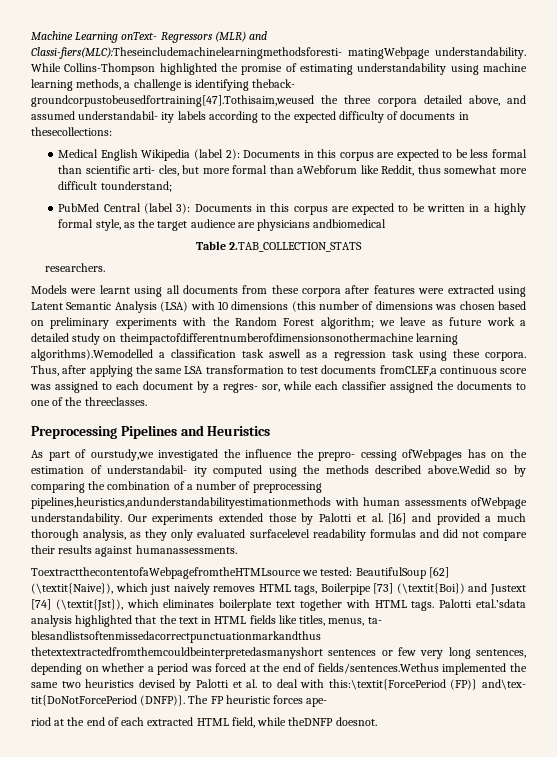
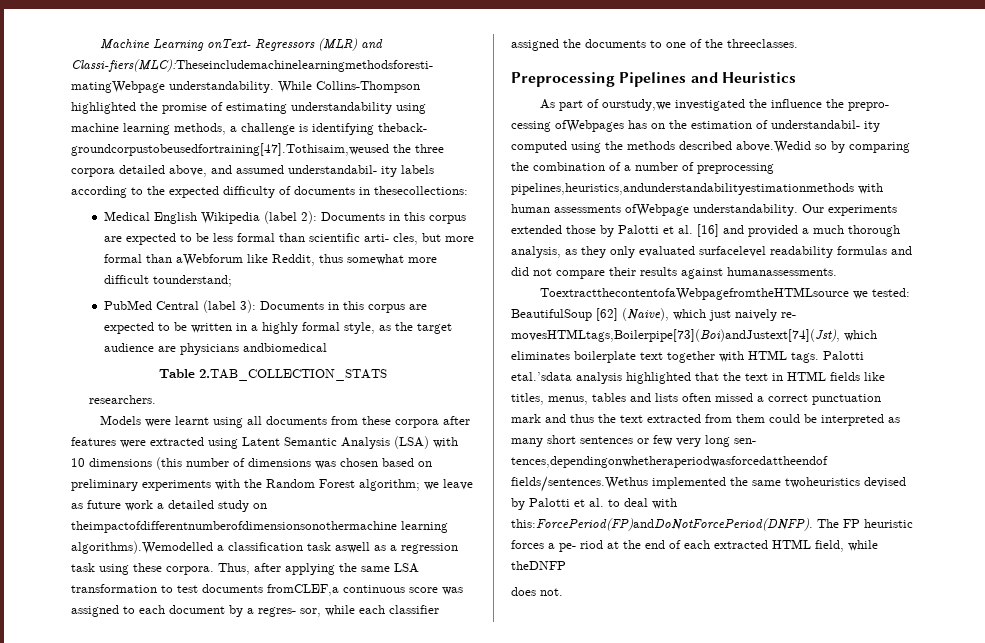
[31,583,113,594] (\textit{Naive}), -> [622,308,669,321] (Naive),
[213,583,527,595] [31,599,123,611] removes HTML tags, Boilerpipe [73] (\textit{Boi}) and Justext [74] (\textit{Jst}), -> [781,312,796,318] [511,329,840,342] re- movesHTMLtags,Boilerpipe[73](Boi)andJustext[74](Jst),
[367,617,382,624] [31,631,321,643] [31,647,323,659] ta- blesandlistsoftenmissedacorrectpunctuationmarkandthus thetextextractedfromthemcouldbeinterpretedasmanyshort -> [592,393,881,405] [511,414,900,426] [511,435,576,447] tables and lists often missed a correct punctuation mark and thus the text extracted from them could be interpreted as many short
[475,649,526,658] [31,663,316,675] sentences, depending on whether a period was forced at the end of -> [734,438,756,444] [511,456,828,468] sen- tences,dependingonwhetheraperiodwasforcedattheendof
[61,679,135,688] two heuristics -> [785,477,860,488] twoheuristics
[328,679,527,690] [31,695,186,706] this:\textit{ForcePeriod (FP)} and\tex- tit{DoNotForcePeriod (DNFP)}. -> [511,518,813,531] this:ForcePeriod(FP)andDoNotForcePeriod(DNFP).
[306,698,328,707] ape- // -> [548,543,576,552] a pe-
[335,717,377,726] doesnot. -> [511,587,563,596] // does not.

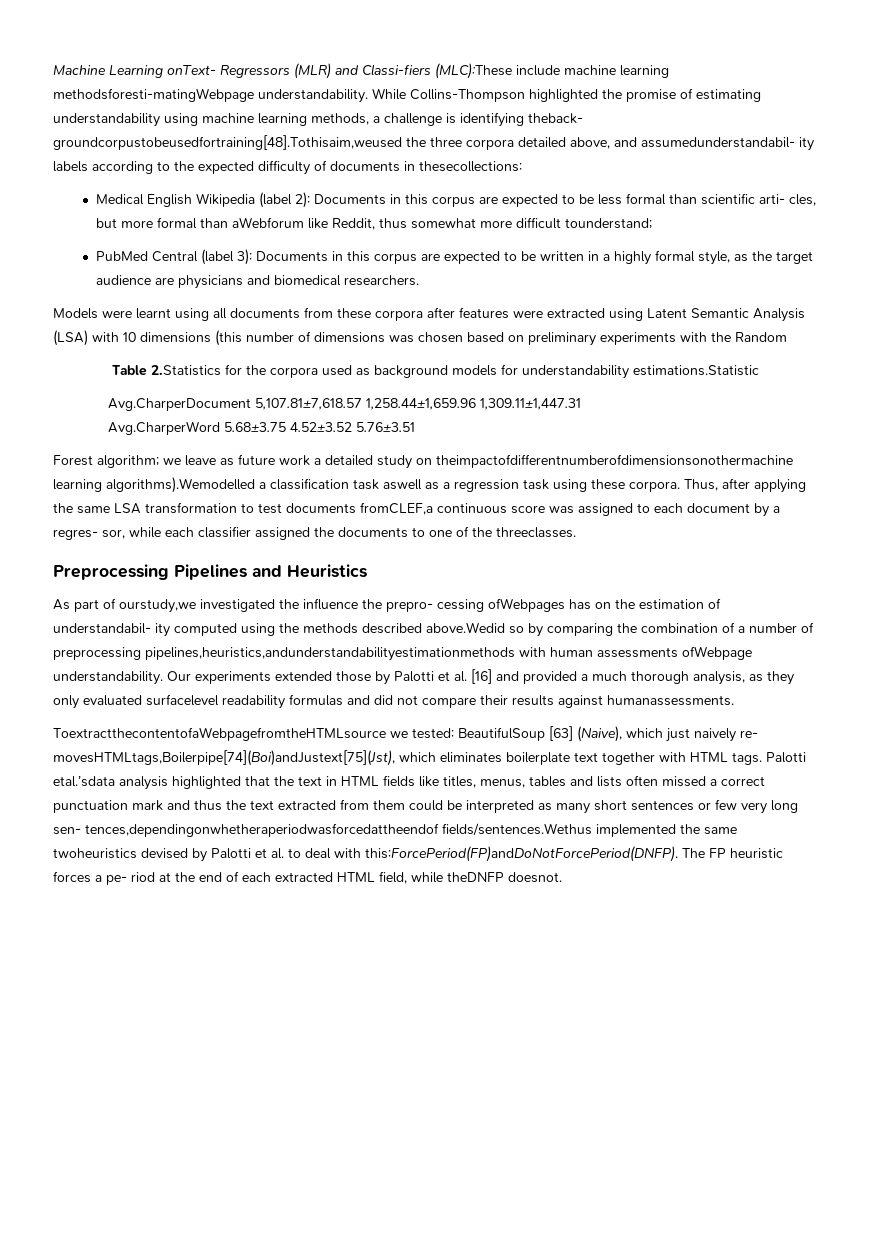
[71,59,433,72] [71,81,165,93] Classi-fiers(MLC):Theseincludemachinelearningmethodsforesti- matingWebpage -> [362,63,669,79] [53,88,254,102] Classi-fiers (MLC):These include machine learning methodsforesti-matingWebpage
[71,143,389,156] groundcorpustobeusedfortraining[47].Tothisaim,weused -> [53,135,402,150] groundcorpustobeusedfortraining[48].Tothisaim,weused
[236,165,377,174] assumed understandabil- -> [641,137,795,148] assumedunderstandabil-
[242,343,327,352] [158,369,387,381] andbiomedical // Table 2.TAB_COLLECTION_STATS // -> [246,275,341,286] and biomedical
(315, 483) none -> [112,364,759,379] [107,398,581,411] [107,421,415,435] // Table 2.Statistics for the corpora used as background models for understandability estimations.Statistic // Avg.CharperDocument 5,107.81±7,618.57 1,258.44±1,659.96 1,309.11±1,447.31 // Avg.CharperWord 5.68±3.75 4.52±3.52 5.76±3.51 //
[596,308,618,321] [62] -> [549,726,573,741] [63]
[511,329,840,342] movesHTMLtags,Boilerpipe[73](Boi)andJustext[74](Jst), -> [53,750,395,766] movesHTMLtags,Boilerpipe[74](Boi)andJustext[75](Jst),
[511,587,563,596] // does not. -> [508,872,562,883] doesnot.

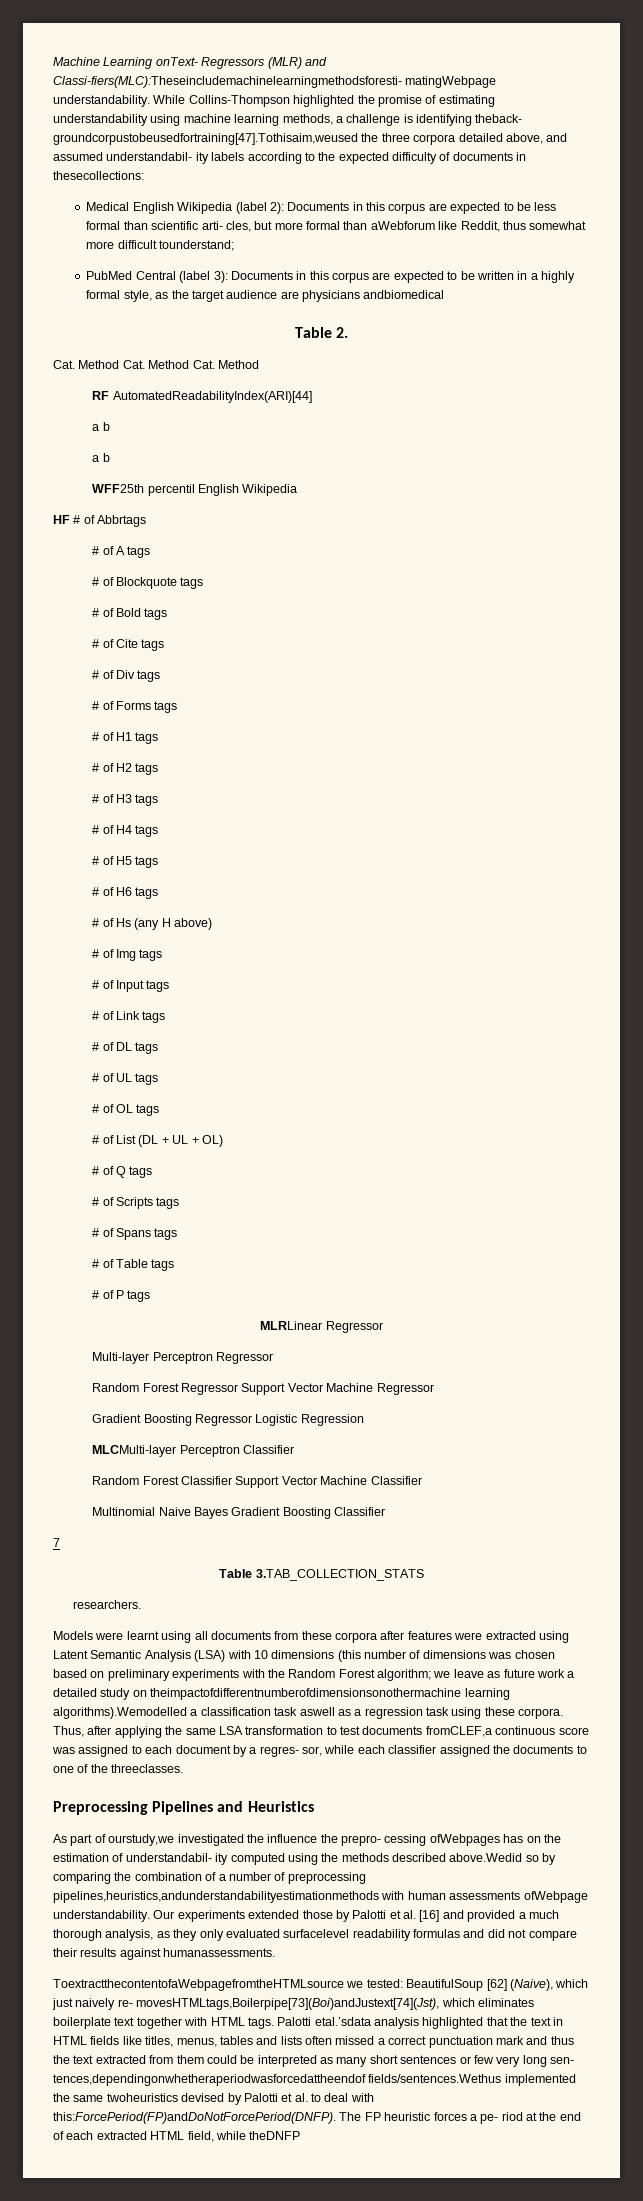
[362,63,669,79] [53,88,254,102] Classi-fiers (MLC):These include machine learning methodsforesti-matingWebpage -> [53,76,497,88] Classi-fiers(MLC):Theseincludemachinelearningmethodsforesti- matingWebpage
[53,135,402,150] groundcorpustobeusedfortraining[48].Tothisaim,weused -> [53,133,358,145] groundcorpustobeusedfortraining[47].Tothisaim,weused
[641,137,795,148] assumedunderstandabil- -> [53,152,193,161] assumed understandabil-
[246,275,341,286] and biomedical -> [363,290,445,299] [294,327,349,338] [53,360,259,369] [92,391,312,403] [92,422,110,431] [92,453,110,462] [92,484,298,496] [53,515,147,527] [92,546,151,558] [92,577,204,589] [92,608,168,620] [92,639,165,651] [92,670,161,682] [92,701,178,713] [92,732,159,744] [92,763,159,775] [92,794,159,806] [92,825,159,837] [92,856,159,868] [92,887,159,899] [92,918,213,930] [92,949,163,961] [92,980,170,992] [92,1011,166,1023] [92,1042,159,1054] [92,1073,159,1085] [92,1104,160,1116] [92,1135,223,1147] [92,1166,153,1178] [92,1197,180,1209] [92,1228,178,1240] [92,1259,175,1271] [92,1290,151,1302] [260,1321,383,1333] [92,1352,274,1364] [92,1383,434,1395] [92,1414,364,1426] [92,1445,295,1457] [92,1476,422,1488] [92,1507,386,1519] [53,1538,60,1547] [219,1569,424,1581] andbiomedical // Table 2. // Cat. Method Cat. Method Cat. Method // RF AutomatedReadabilityIndex(ARI)[44] // a b // a b // WFF25th percentil English Wikipedia // HF # of Abbrtags // # of A tags // # of Blockquote tags // # of Bold tags // # of Cite tags // # of Div tags // # of Forms tags // # of H1 tags // # of H2 tags // # of H3 tags // # of H4 tags // # of H5 tags // # of H6 tags // # of Hs (any H above) // # of Img tags // # of Input tags // # of Link tags // # of DL tags // # of UL tags // # of OL tags // # of List (DL + UL + OL) // # of Q tags // # of Scripts tags // # of Spans tags // # of Table tags // # of P tags // MLRLinear Regressor // Multi-layer Perceptron Regressor // Random Forest Regressor Support Vector Machine Regressor // Gradient Boosting Regressor Logistic Regression // MLCMulti-layer Perceptron Classifier // Random Forest Classifier Support Vector Machine Classifier // Multinomial Naive Bayes Gradient Boosting Classifier // 7 // Table 3.TAB_COLLECTION_STATS //
[112,364,759,379] [107,398,581,411] [107,421,415,435] // Table 2.Statistics for the corpora used as background models for understandability estimations.Statistic // Avg.CharperDocument 5,107.81±7,618.57 1,258.44±1,659.96 1,309.11±1,447.31 // Avg.CharperWord 5.68±3.75 4.52±3.52 5.76±3.51 // -> (336, 1673) none
[549,726,573,741] [63] -> [486,1979,507,1991] [62]
[53,750,395,766] movesHTMLtags,Boilerpipe[74](Boi)andJustext[75](Jst), -> [136,1998,440,2010] movesHTMLtags,Boilerpipe[73](Boi)andJustext[74](Jst),
[508,872,562,883] doesnot. -> (301, 2135) none

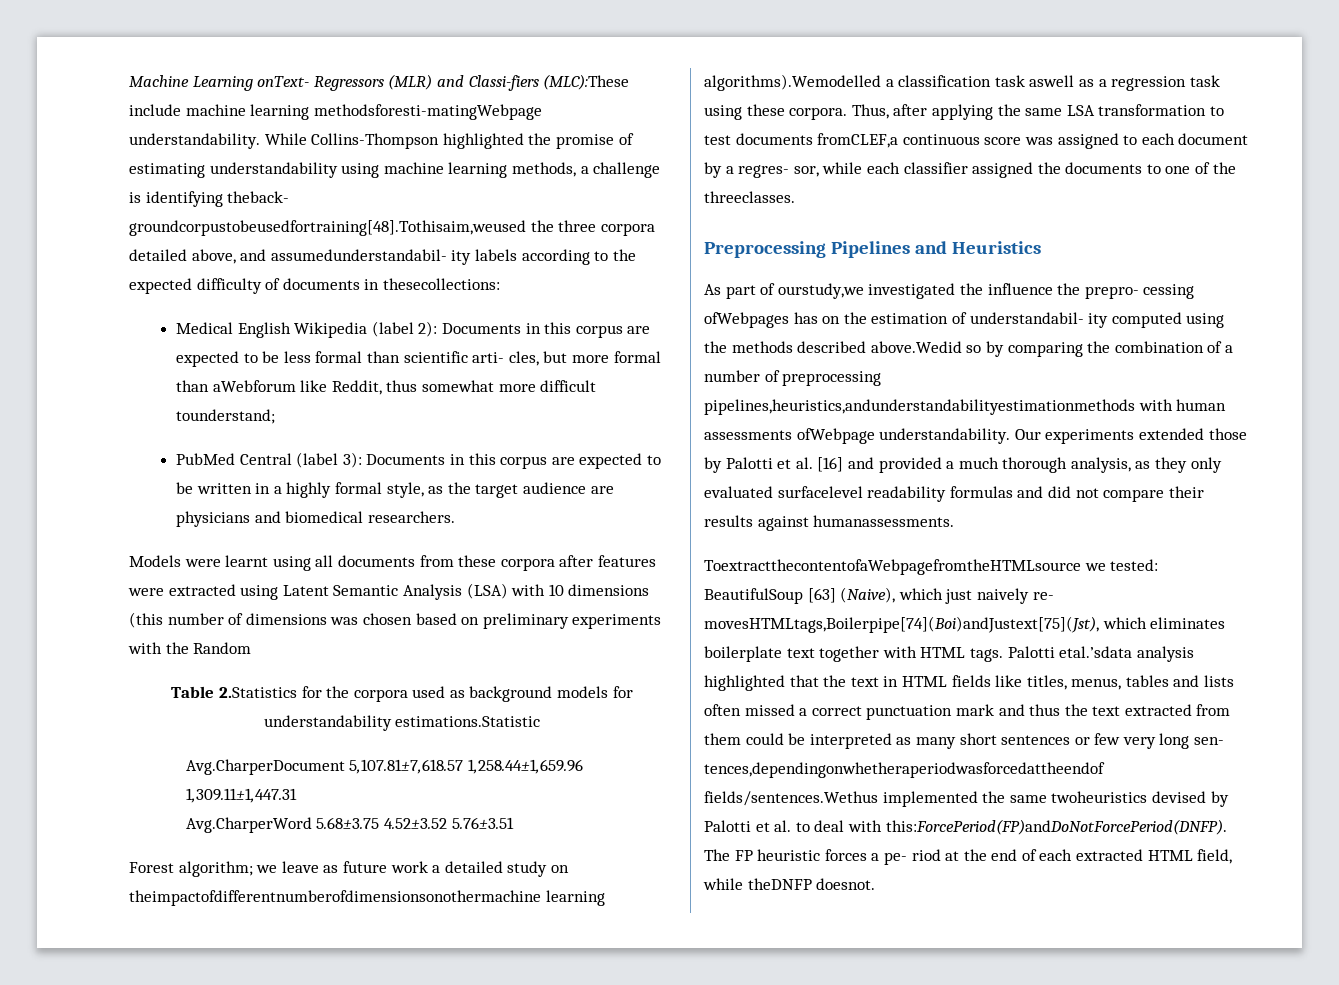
[53,76,497,88] Classi-fiers(MLC):Theseincludemachinelearningmethodsforesti- matingWebpage -> [468,74,630,91] [129,104,542,120] Classi-fiers (MLC):These include machine learning methodsforesti-matingWebpage
[53,133,358,145] groundcorpustobeusedfortraining[47].Tothisaim,weused -> [129,220,526,236] groundcorpustobeusedfortraining[48].Tothisaim,weused
[53,152,193,161] assumed understandabil- -> [270,249,447,261] assumedunderstandabil-
[363,290,445,299] [294,327,349,338] [53,360,259,369] [92,391,312,403] [92,422,110,431] [92,453,110,462] [92,484,298,496] [53,515,147,527] [92,546,151,558] [92,577,204,589] [92,608,168,620] [92,639,165,651] [92,670,161,682] [92,701,178,713] [92,732,159,744] [92,763,159,775] [92,794,159,806] [92,825,159,837] [92,856,159,868] [92,887,159,899] [92,918,213,930] [92,949,163,961] [92,980,170,992] [92,1011,166,1023] [92,1042,159,1054] [92,1073,159,1085] [92,1104,160,1116] [92,1135,223,1147] [92,1166,153,1178] [92,1197,180,1209] [92,1228,178,1240] [92,1259,175,1271] [92,1290,151,1302] [260,1321,383,1333] [92,1352,274,1364] [92,1383,434,1395] [92,1414,364,1426] [92,1445,295,1457] [92,1476,422,1488] [92,1507,386,1519] [53,1538,60,1547] [219,1569,424,1581] andbiomedical // Table 2. // Cat. Method Cat. Method Cat. Method // RF AutomatedReadabilityIndex(ARI)[44] // a b // a b // WFF25th percentil English Wikipedia // HF # of Abbrtags // # of A tags // # of Blockquote tags // # of Bold tags // # of Cite tags // # of Div tags // # of Forms tags // # of H1 tags // # of H2 tags // # of H3 tags // # of H4 tags // # of H5 tags // # of H6 tags // # of Hs (any H above) // # of Img tags // # of Input tags // # of Link tags // # of DL tags // # of UL tags // # of OL tags // # of List (DL + UL + OL) // # of Q tags // # of Scripts tags // # of Spans tags // # of Table tags // # of P tags // MLRLinear Regressor // Multi-layer Perceptron Regressor // Random Forest Regressor Support Vector Machine Regressor // Gradient Boosting Regressor Logistic Regression // MLCMulti-layer Perceptron Classifier // Random Forest Classifier Support Vector Machine Classifier // Multinomial Naive Bayes Gradient Boosting Classifier // 7 // Table 3.TAB_COLLECTION_STATS // -> [254,511,364,523] and biomedical
(336, 1673) none -> [171,686,633,702] [263,715,541,731] [185,759,584,775] [185,788,297,803] [185,817,514,833] // Table 2.Statistics for the corpora used as background models for understandability estimations.Statistic // Avg.CharperDocument 5,107.81±7,618.57 1,258.44±1,659.96 1,309.11±1,447.31 // Avg.CharperWord 5.68±3.75 4.52±3.52 5.76±3.51 //
[486,1979,507,1991] [62] -> [807,588,836,603] [63]
[136,1998,440,2010] movesHTMLtags,Boilerpipe[73](Boi)andJustext[74](Jst), -> [704,616,1099,633] movesHTMLtags,Boilerpipe[74](Boi)andJustext[75](Jst),
(301, 2135) none -> [816,878,876,890] doesnot.

